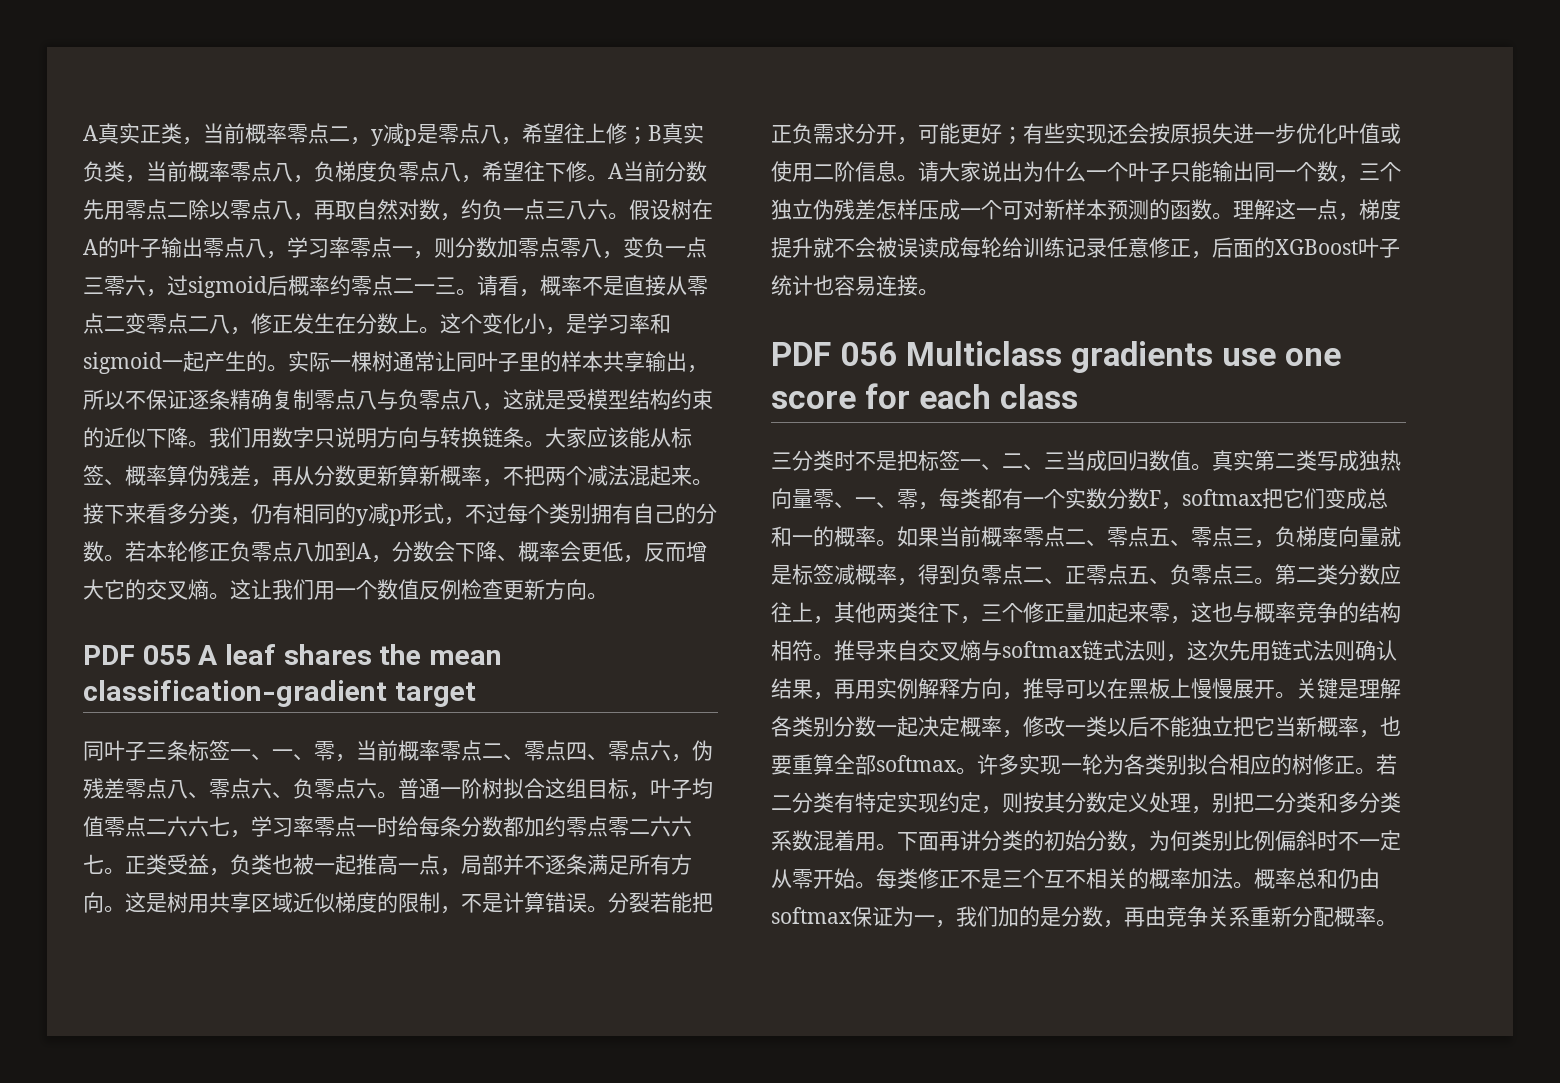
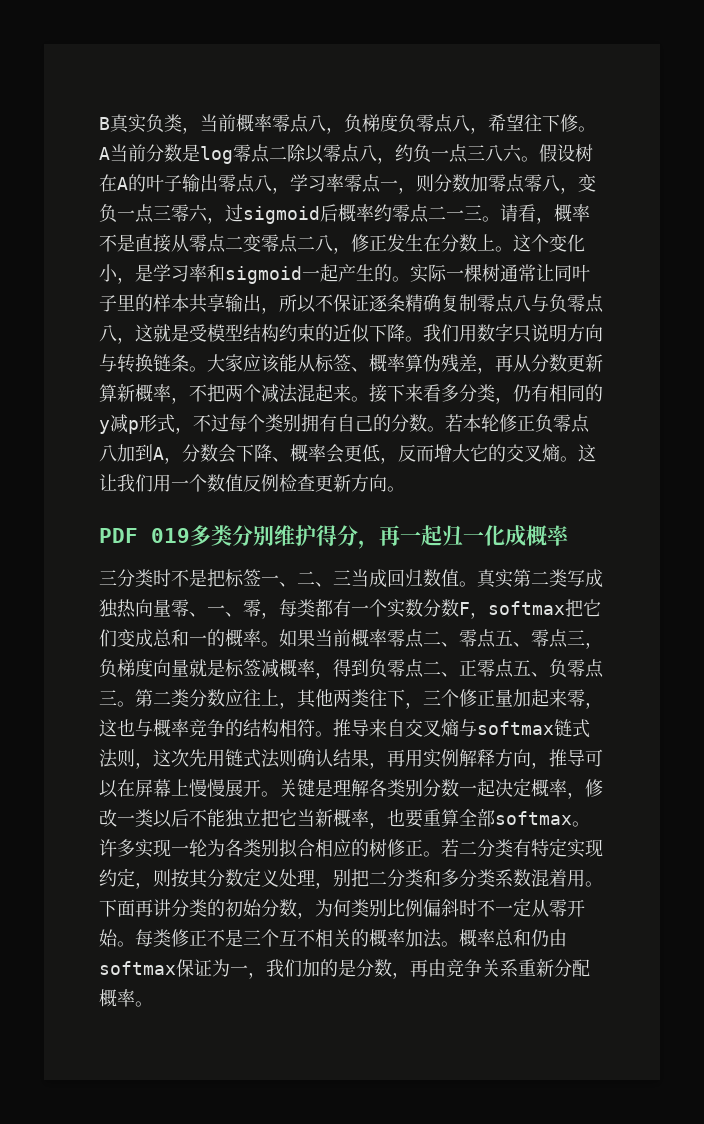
[83,123,648,146] A真实正类，当前概率零点二，y减p是零点八，希望往上修； -> (99, 123) none
[83,199,125,220] 先用 -> [182,144,233,164] 是log
[314,199,461,221] 再取自然对数， -> (395, 160) none
[142,644,503,665] [83,680,476,707] [83,740,713,762] [83,778,713,800] [83,816,692,838] [83,854,692,876] [83,892,713,914] [771,123,1401,145] [771,161,1401,183] [771,199,1401,221] [771,237,1400,259] [771,275,939,296] [771,341,1341,373] [771,383,1078,409] 055 A leaf shares the mean classification-gradient target // 同叶子三条标签一、一、零，当前概率零点二、零点四、零点六，伪残差零点八、零点六、负零点六。普通一阶树拟合这组目标，叶子均值零点二六六七，学习率零点一时给每条分数都加约零点零二六六七。正类受益，负类也被一起推高一点，局部并不逐条满足所有方向。这是树用共享区域近似梯度的限制，不是计算错误。分裂若能把正负需求分开，可能更好；有些实现还会按原损失进一步优化叶值或使用二阶信息。请大家说出为什么一个叶子只能输出同一个数，三个独立伪残差怎样压成一个可对新样本预测的函数。理解这一点，梯度提升就不会被误读成每轮给训练记录任意修正，后面的XGBoost叶子统计也容易连接。 // PDF 056 Multiclass gradients use one score for each class -> [151,525,569,549] 019多类分别维护得分，再一起归一化成概率
[1128,678,1170,699] 黑板 -> [135,779,171,797] 屏幕

